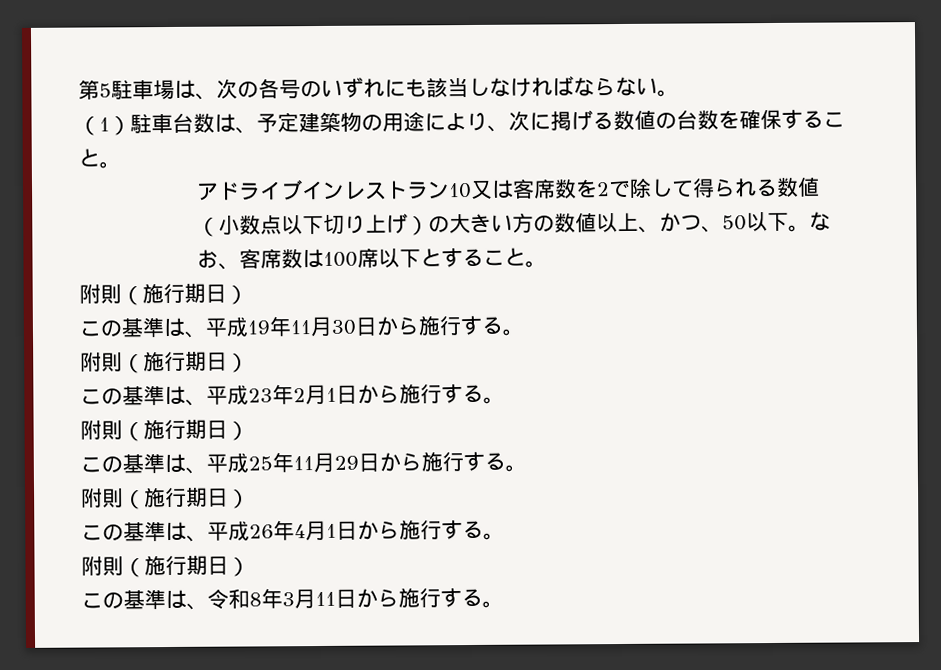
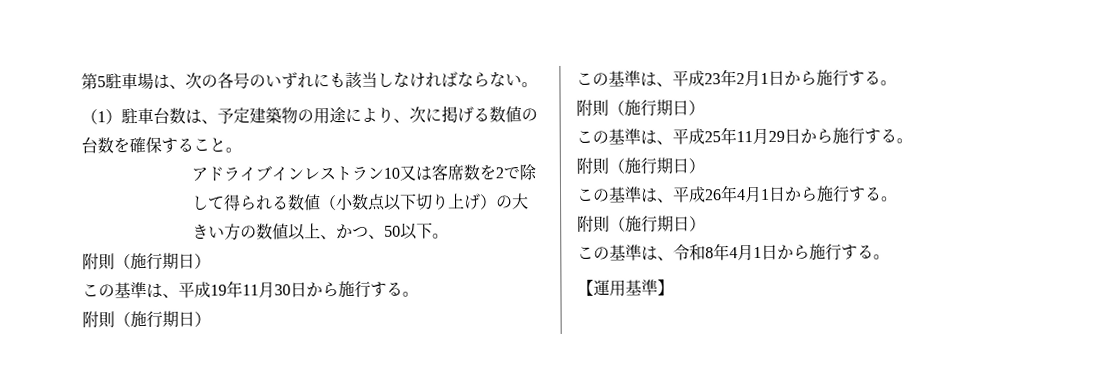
[809,211,832,231] [197,247,548,270] なお、客席数は100席以下とすること。 -> (450, 236) none
[282,588,504,609] 3月11日から施行する。 -> [729,243,890,261] [577,279,674,297] 4月1日から施行する。 // 【運用基準】

